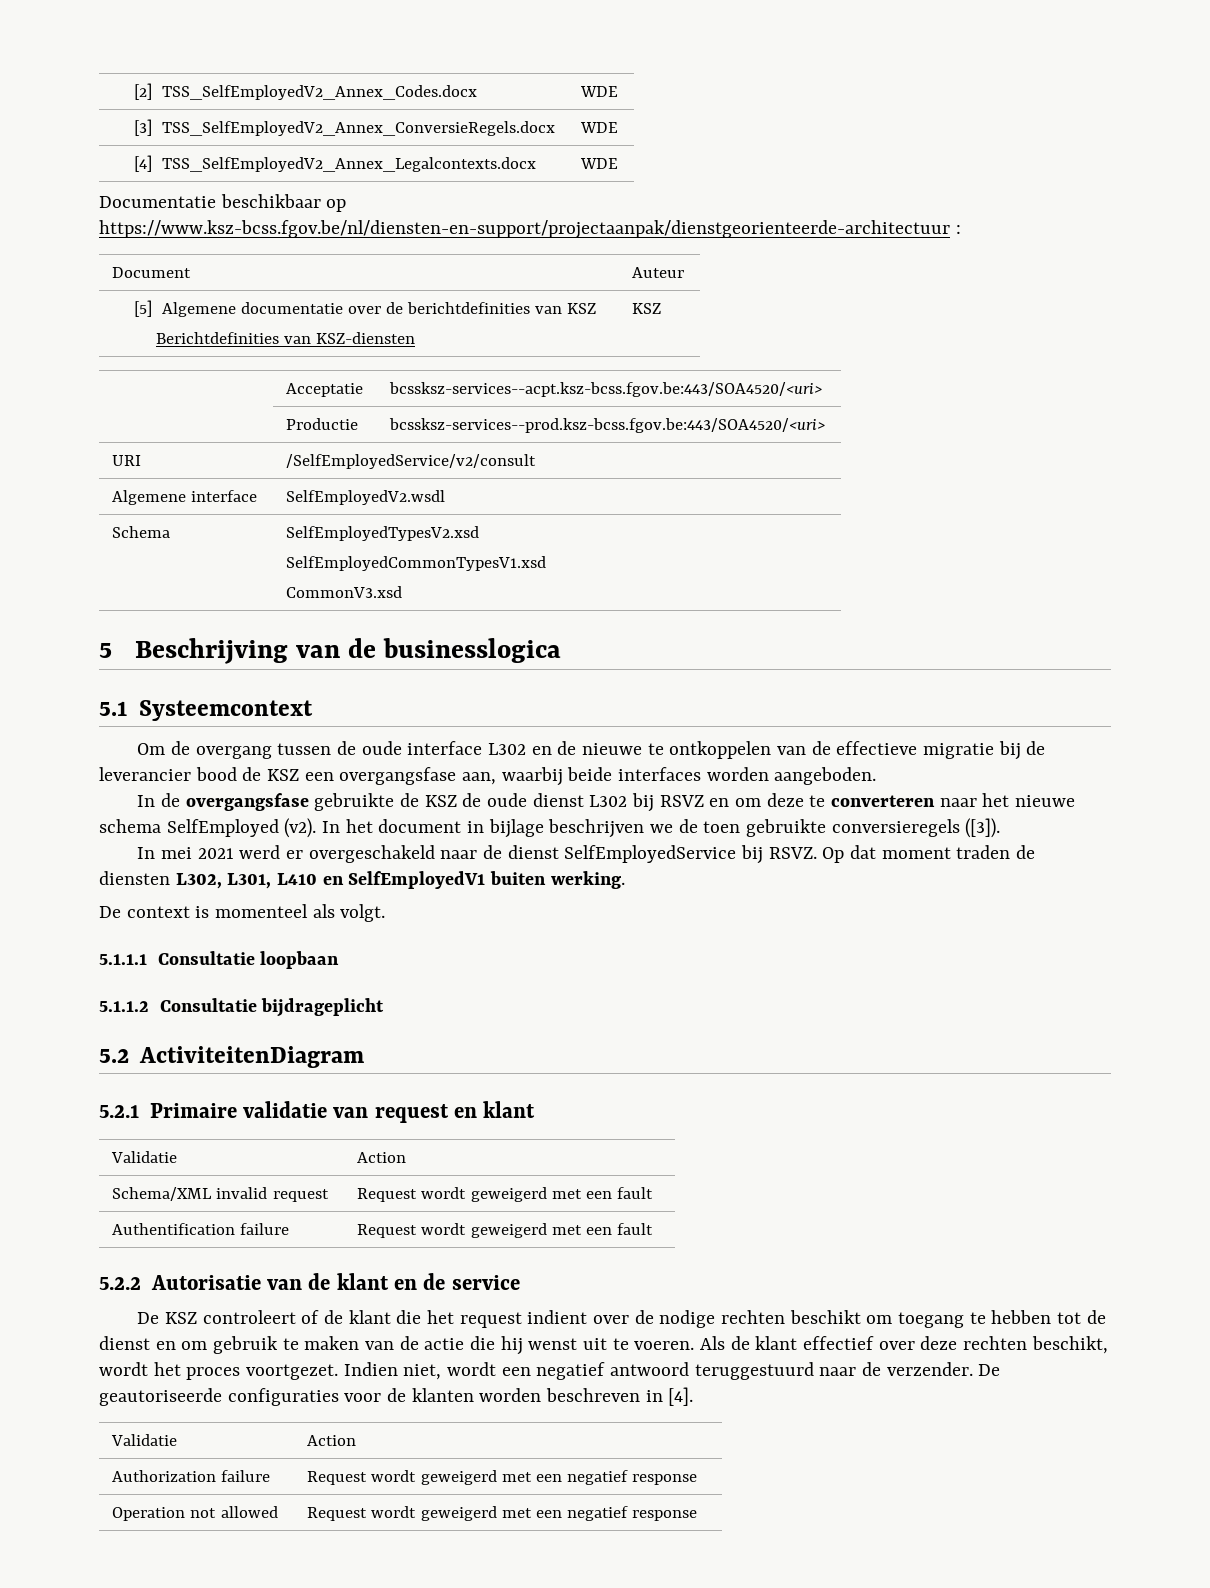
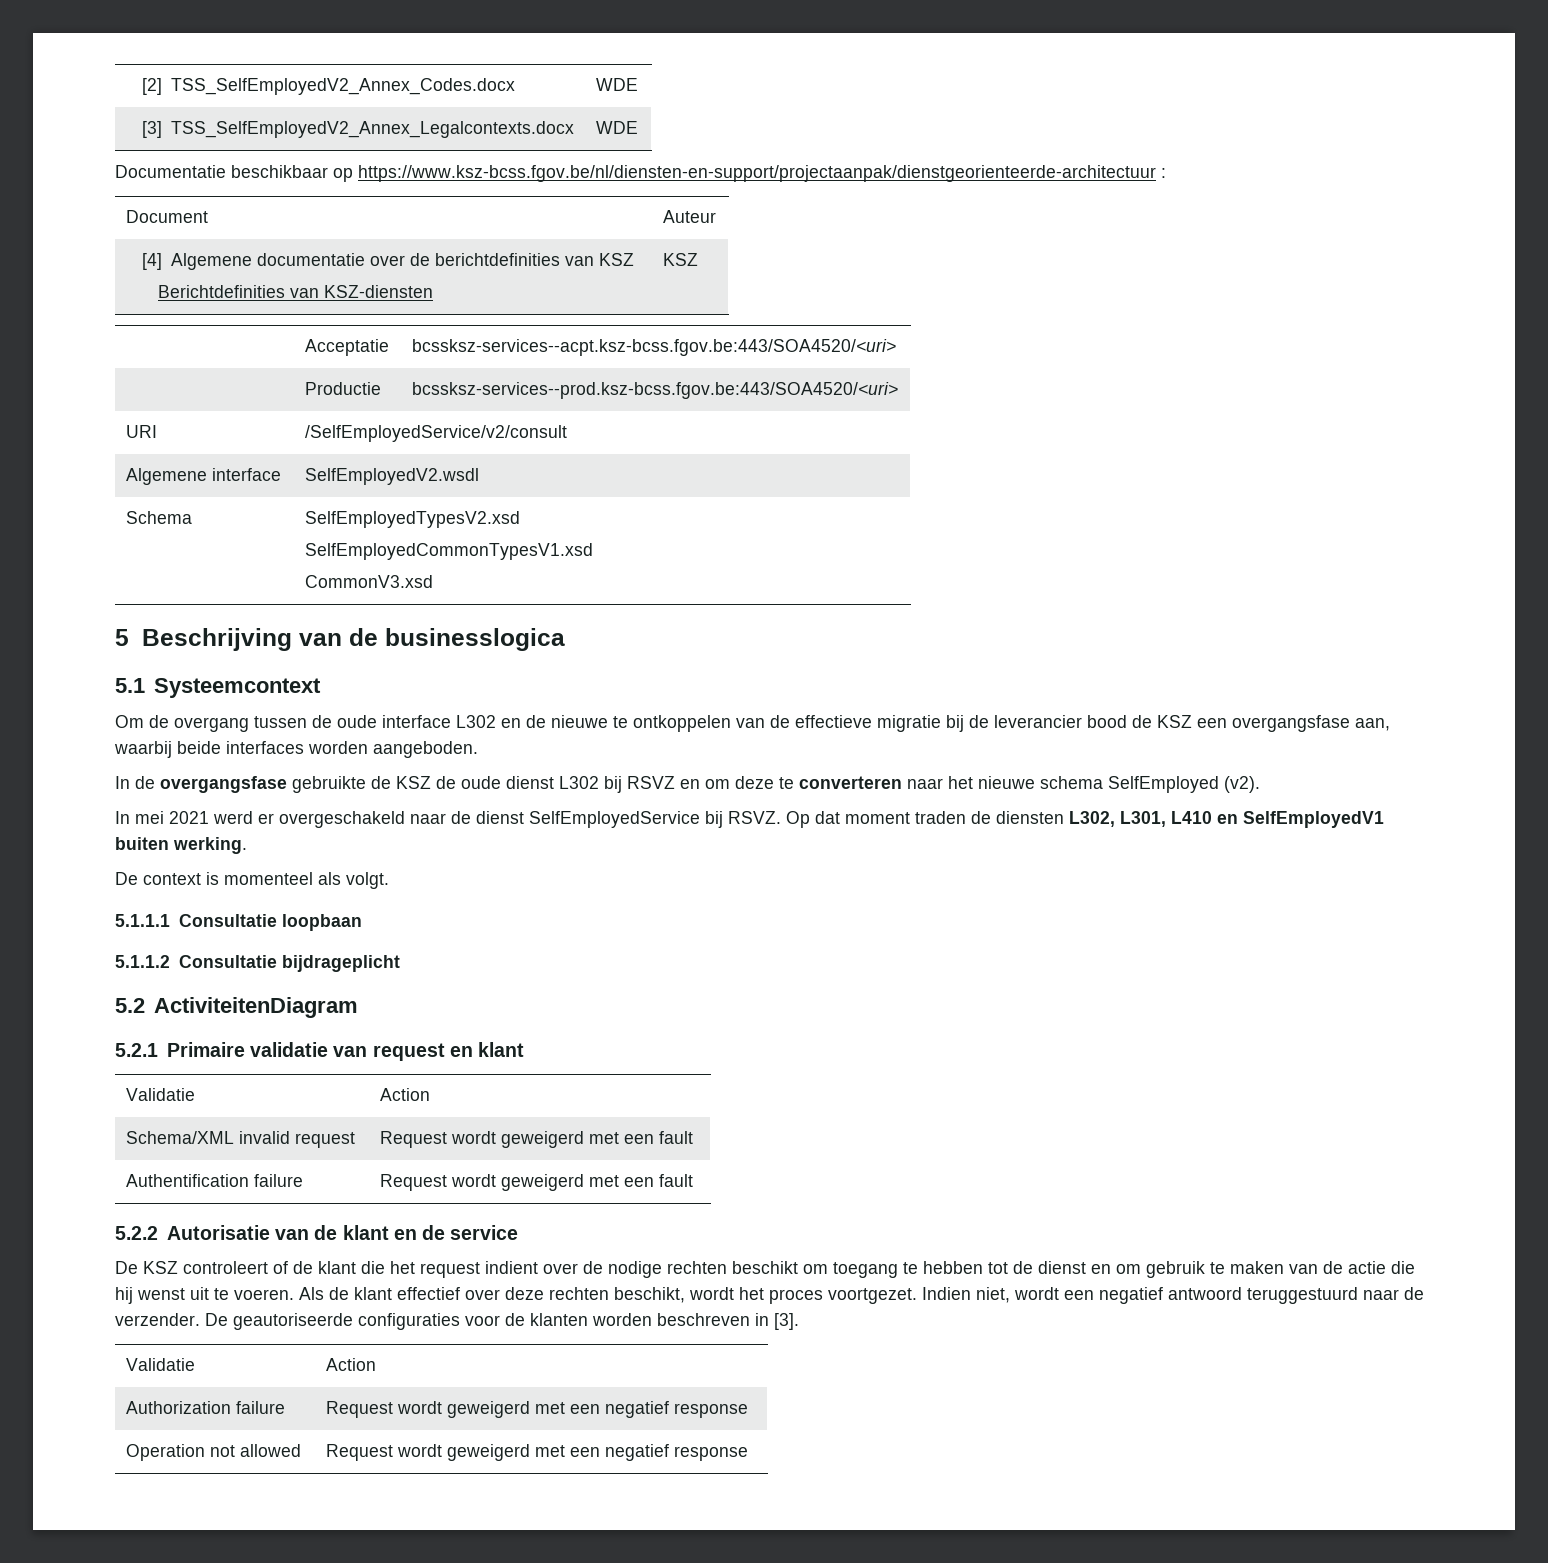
[161,121,555,136] [580,122,619,133] [134,155,153,172] TSS_SelfEmployedV2_Annex_ConversieRegels.docx | WDE // [4] -> (163, 129) none
[134,300,153,317] [5] -> [142,253,163,270] [4]
[322,818,1001,838] In het document in bijlage beschrijven we de toen gebruikte conversieregels ([3]). -> (1260, 784) none
[668,1387,694,1406] [4]. -> [774,1313,799,1330] [3].

